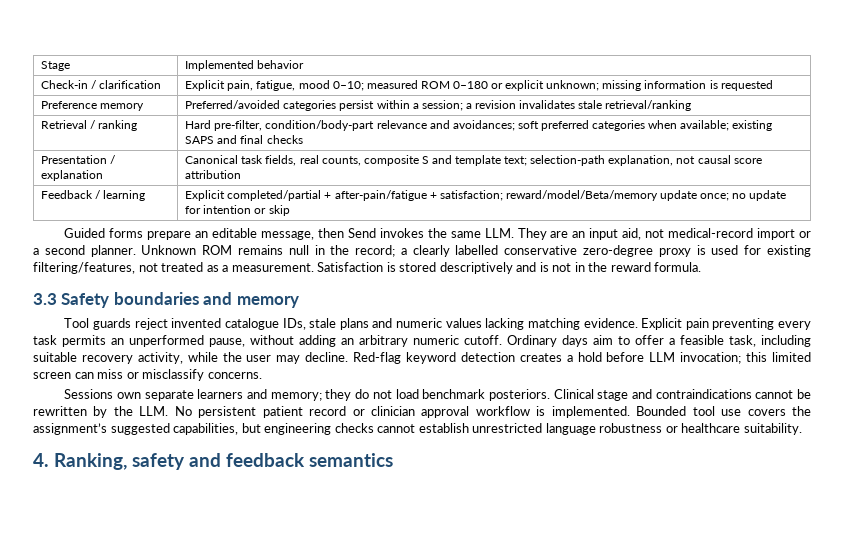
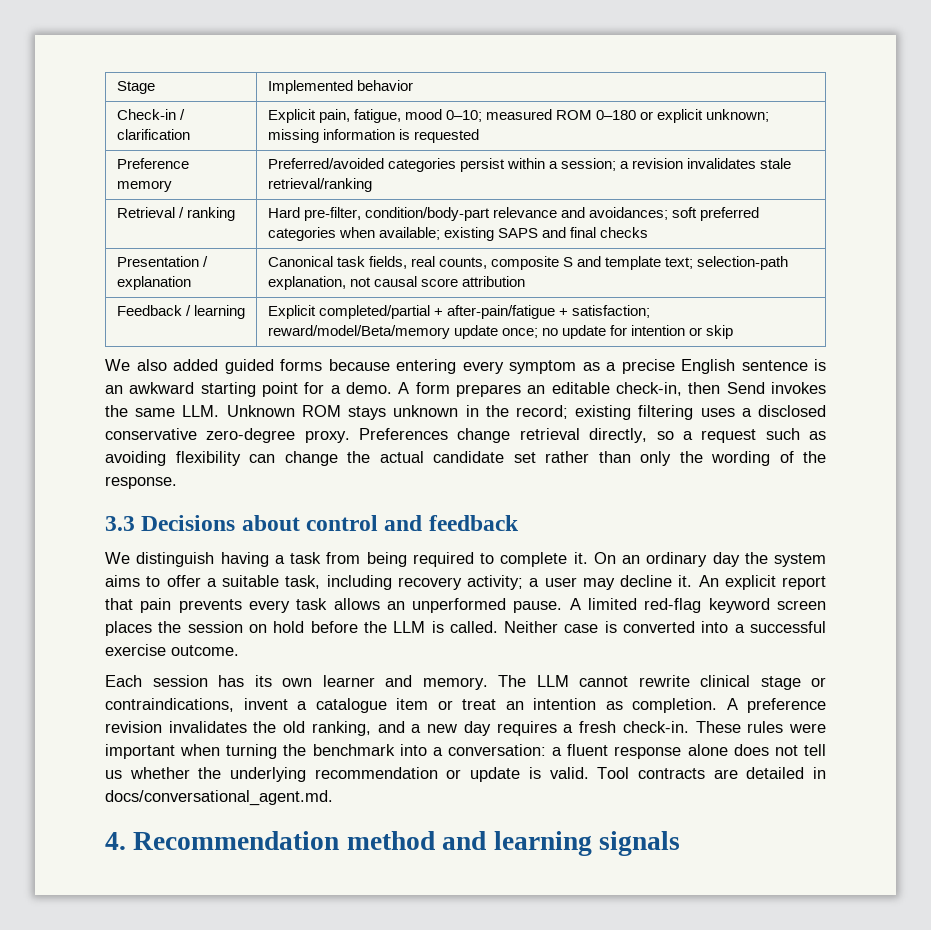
[64,228,192,240] Guided forms prepare -> [105,359,826,374] [105,382,521,397] We also added guided forms because entering every symptom as a precise English sentence is an awkward starting point for a demo. A form prepares
[261,231,315,240] message, -> [615,382,682,396] check-in,
[517,228,812,240] [33,245,811,257] [33,262,702,274] [33,292,299,308] [64,318,811,330] [33,335,613,347] They are an input aid, not medical-record import or a second planner. Unknown ROM remains null in the record; a clearly labelled conservative zero-degree proxy is used for existing filtering/features, not treated as a measurement. Satisfaction is stored descriptively and is not in the reward formula. // 3.3 Safety boundaries and memory // Tool guards reject invented catalogue IDs, stale plans and numeric values lacking matching evidence. Explicit pain preventing every task permits an unperformed pause, without adding an arbitrary numeric cutoff. Ordinary days aim -> [226,405,826,420] [105,428,827,443] [105,451,826,466] [105,476,177,489] [105,515,519,531] [105,552,826,567] [105,575,140,587] Unknown ROM stays unknown in the record; existing filtering uses a disclosed conservative zero-degree proxy. Preferences change retrieval directly, so a request such as avoiding flexibility can change the actual candidate set rather than only the wording of the response. // 3.3 Decisions about control and feedback // We distinguish having a task from being required to complete it. On an ordinary day the system aims
[680,335,724,345] feasible -> [222,575,279,587] suitable
[33,352,812,364] [33,369,262,381] [64,389,812,401] [33,406,812,418] [33,423,802,435] [33,453,393,470] suitable recovery activity, while the user may decline. Red-flag keyword detection creates a hold before LLM invocation; this limited screen can miss or misclassify concerns. // Sessions own separate learners and memory; they do not load benchmark posteriors. Clinical stage and contraindications cannot be rewritten by the LLM. No persistent patient record or clinician approval workflow is implemented. Bounded tool use covers the assignment’s suggested capabilities, but engineering checks cannot establish unrestricted language robustness or healthcare suitability. // 4. Ranking, safety and feedback semantics -> [397,575,826,590] [105,598,826,613] [105,621,826,636] [105,644,239,656] [105,675,826,690] [105,698,826,713] [105,721,827,736] [105,744,826,759] [105,767,827,782] [105,790,333,806] [105,831,681,856] recovery activity; a user may decline it. An explicit report that pain prevents every task allows an unperformed pause. A limited red-flag keyword screen places the session on hold before the LLM is called. Neither case is converted into a successful exercise outcome. // Each session has its own learner and memory. The LLM cannot rewrite clinical stage or contraindications, invent a catalogue item or treat an intention as completion. A preference revision invalidates the old ranking, and a new day requires a fresh check-in. These rules were important when turning the benchmark into a conversation: a fluent response alone does not tell us whether the underlying recommendation or update is valid. Tool contracts are detailed in docs/conversational_agent.md. // 4. Recommendation method and learning signals

